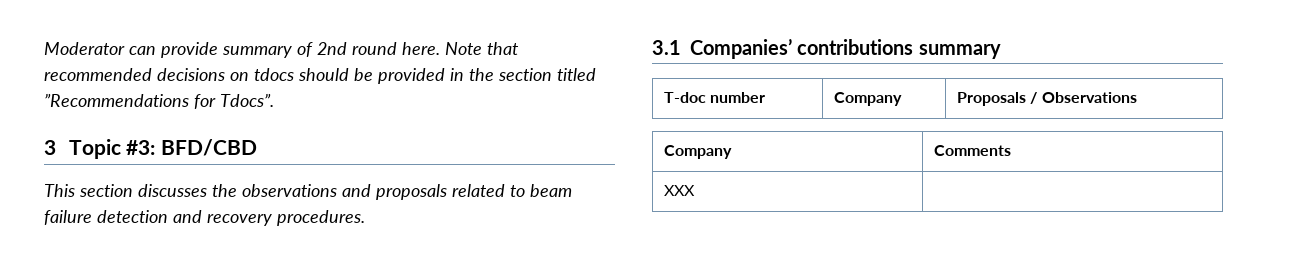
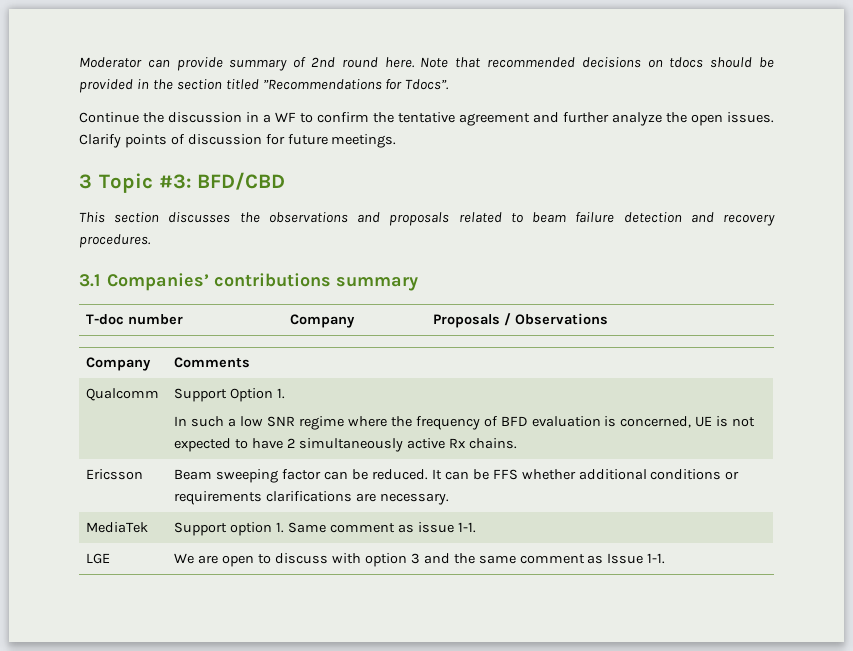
(274, 100) none -> [79,112,774,126] [79,134,397,148] // Continue the discussion in a WF to confirm the tentative agreement and further analyze the open issues. Clarify points of discussion for future meetings.
[663,185,695,196] XXX | -> [86,388,160,401] [174,388,286,402] [174,416,756,430] [174,438,517,452] [86,469,144,480] [174,469,740,483] [174,491,450,505] [86,522,149,533] [174,522,476,536] [86,553,111,564] [174,553,666,567] Qualcomm | Support Option 1. // In such a low SNR regime where the frequency of BFD evaluation is concerned, UE is not expected to have 2 simultaneously active Rx chains. // Ericsson | Beam sweeping factor can be reduced. It can be FFS whether additional conditions or requirements clarifications are necessary. // MediaTek | Support option 1. Same comment as issue 1-1. // LGE | We are open to discuss with option 3 and the same comment as Issue 1-1.

